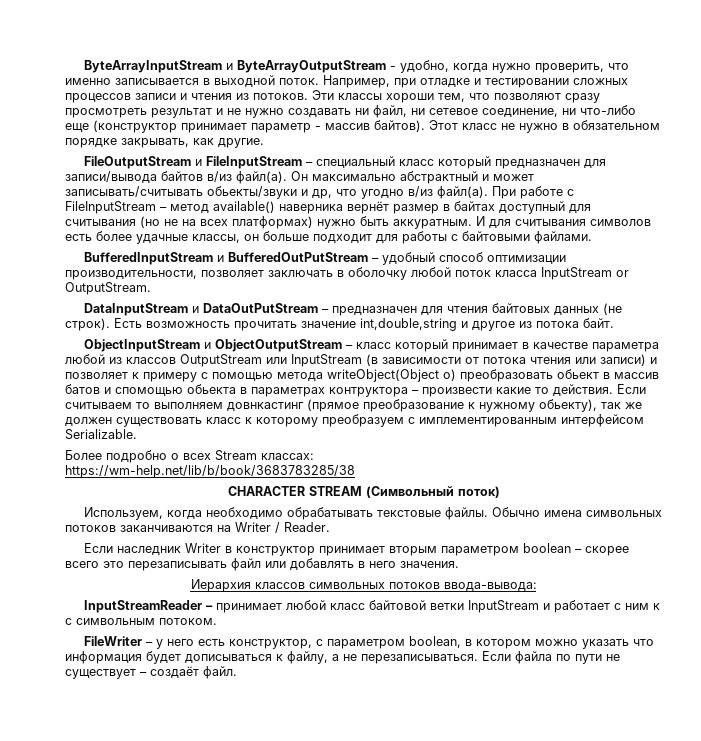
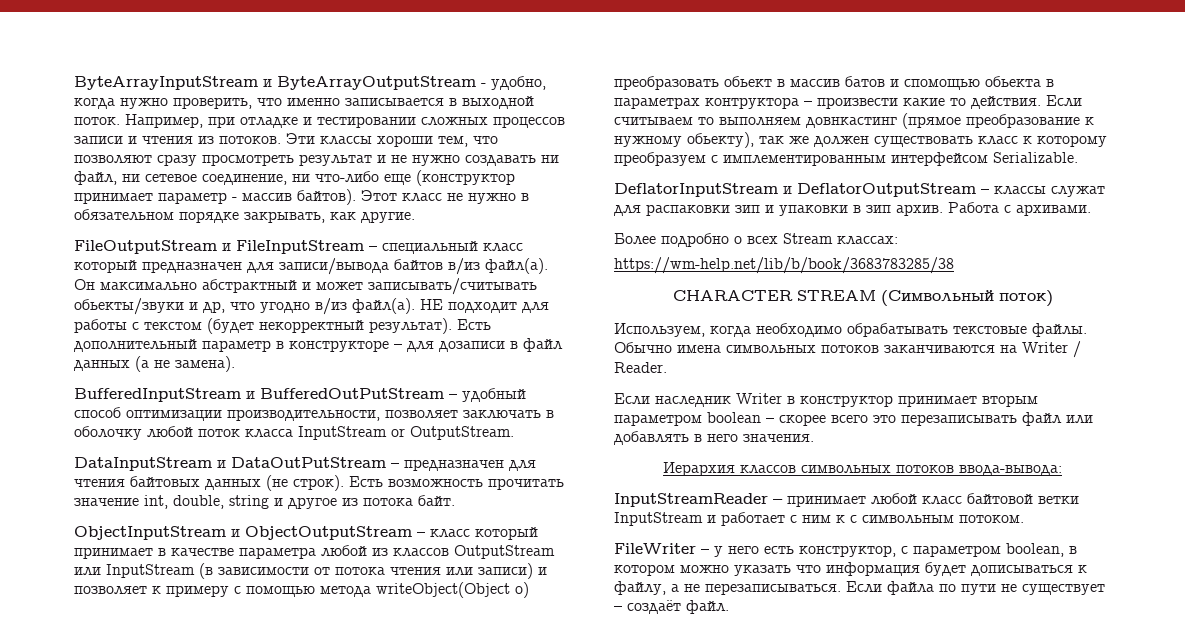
[492,186,574,199] [65,201,591,214] [65,216,651,229] [65,231,592,244] При работе с FileInputStream – метод available() наверника вернёт размер в байтах доступный для считывания (но не на всех платформах) нужно быть аккуратным. И для считывания символов есть более удачные классы, он больше подходит для работы с байтовыми файлами. -> [420,299,549,313] [74,318,491,334] [74,338,563,352] [74,356,235,372] НЕ подходит для работы с текстом (будет некорректный результат). Есть дополнительный параметр в конструкторе – для дозаписи в файл данных (а не замена).
[360,318,457,331] int,double,string -> [144,495,269,509] int, double, string
(137, 434) none -> [614,183,1105,197] [614,202,1091,216] // DeflatorInputStream и DeflatorOutputStream – классы служат для распаковки зип и упаковки в зип архив. Работа с архивами.

